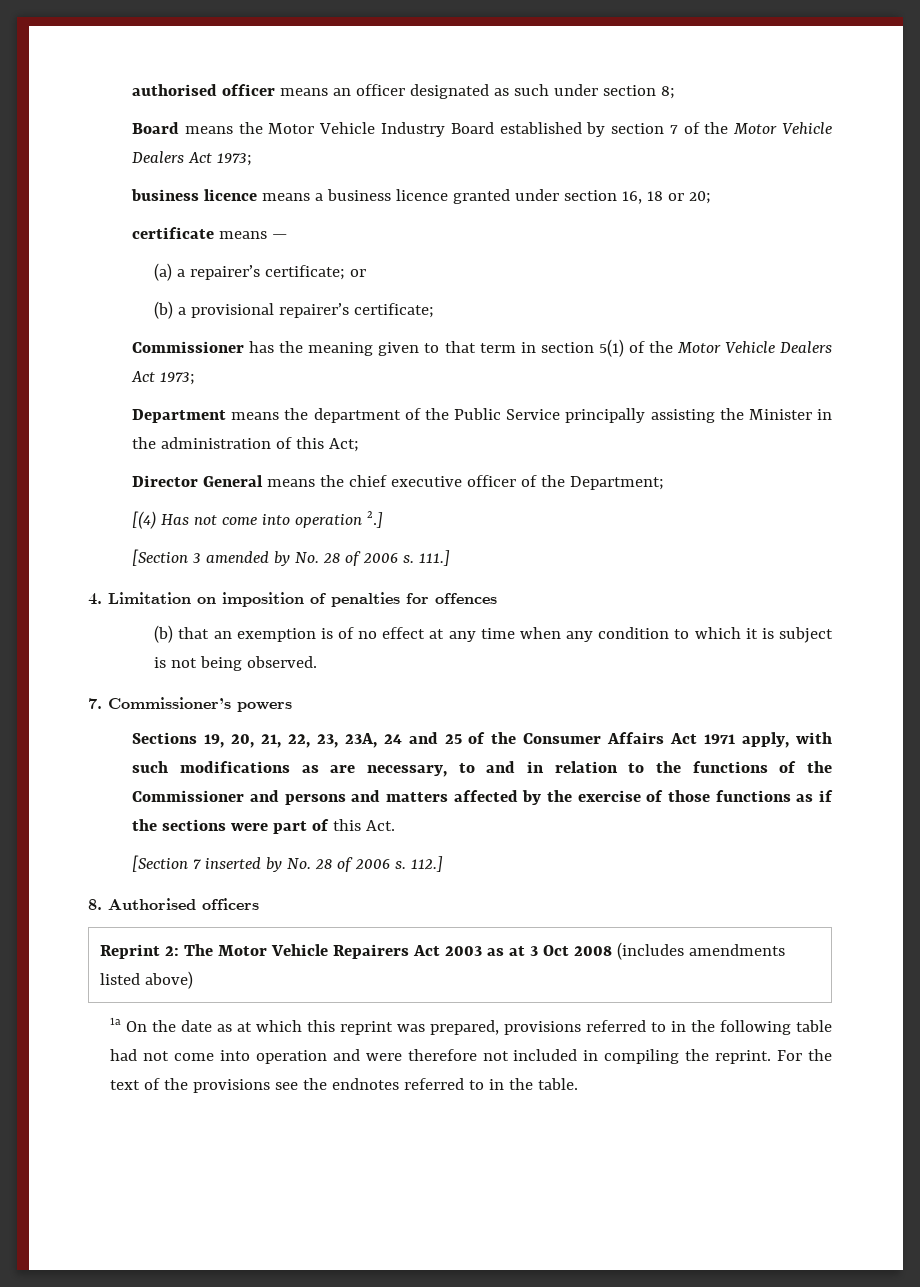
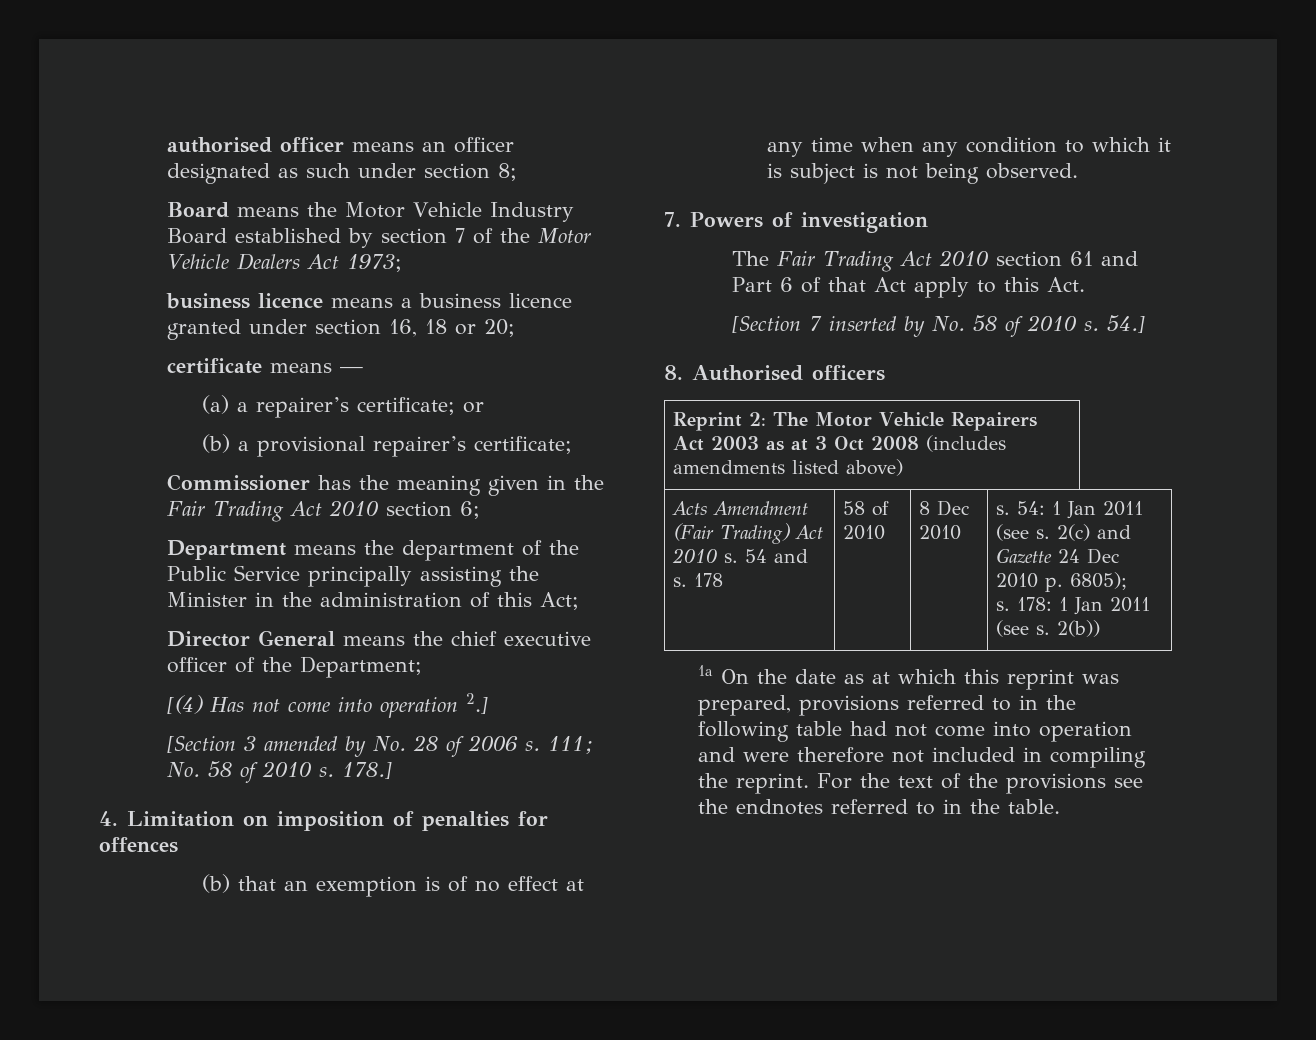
[424,339,832,357] [131,371,196,385] to that term in section 5(1) of the Motor Vehicle Dealers Act 1973; -> [547,475,605,490] [167,500,481,522] in the Fair Trading Act 2010 section 6;
[419,550,451,566] 111.] -> [548,736,595,754] [167,761,393,783] 111; No. 58 of 2010 s. 178.]
[108,697,292,712] [132,732,832,748] [132,761,832,777] [132,790,833,805] [132,819,330,834] Commissioner’s powers // Sections 19, 20, 21, 22, 23, 23A, 24 and 25 of the Consumer Affairs Act 1971 apply, with such modifications as are necessary, to and in relation to the functions of the Commissioner and persons and matters affected by the exercise of those functions as if the sections were part of -> [690,212,928,233] [732,250,1139,272] [732,277,997,298] Powers of investigation // The Fair Trading Act 2010 section 61 and Part 6 of that Act apply to
[315,856,444,872] 28 of 2006 s. 112.] -> [973,315,1146,337] 58 of 2010 s. 54.]
(194, 980) none -> [672,501,809,515] [673,523,824,544] [672,548,809,563] [673,573,724,587] [843,501,890,516] [843,525,886,540] [919,500,970,516] [919,525,962,540] [996,501,1144,519] [996,524,1132,541] [996,548,1120,564] [996,572,1128,592] [996,597,1151,615] [996,620,1101,637] // Acts Amendment (Fair Trading) Act 2010 s. 54 and s. 178 | 58 of 2010 | 8 Dec 2010 | s. 54: 1 Jan 2011 (see s. 2(c) and Gazette 24 Dec 2010 p. 6805); // s. 178: 1 Jan 2011 (see s. 2(b))

